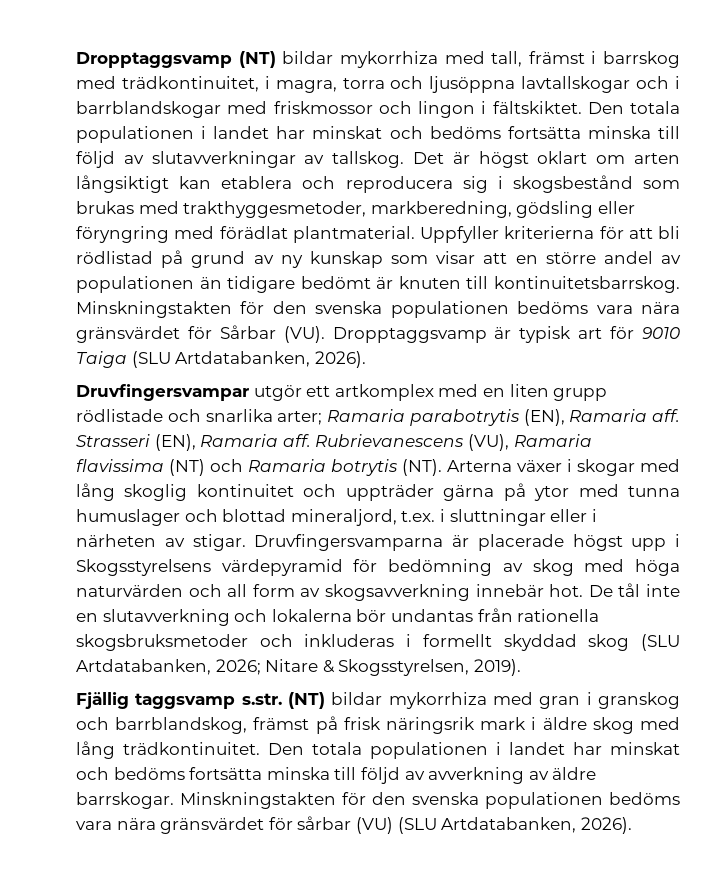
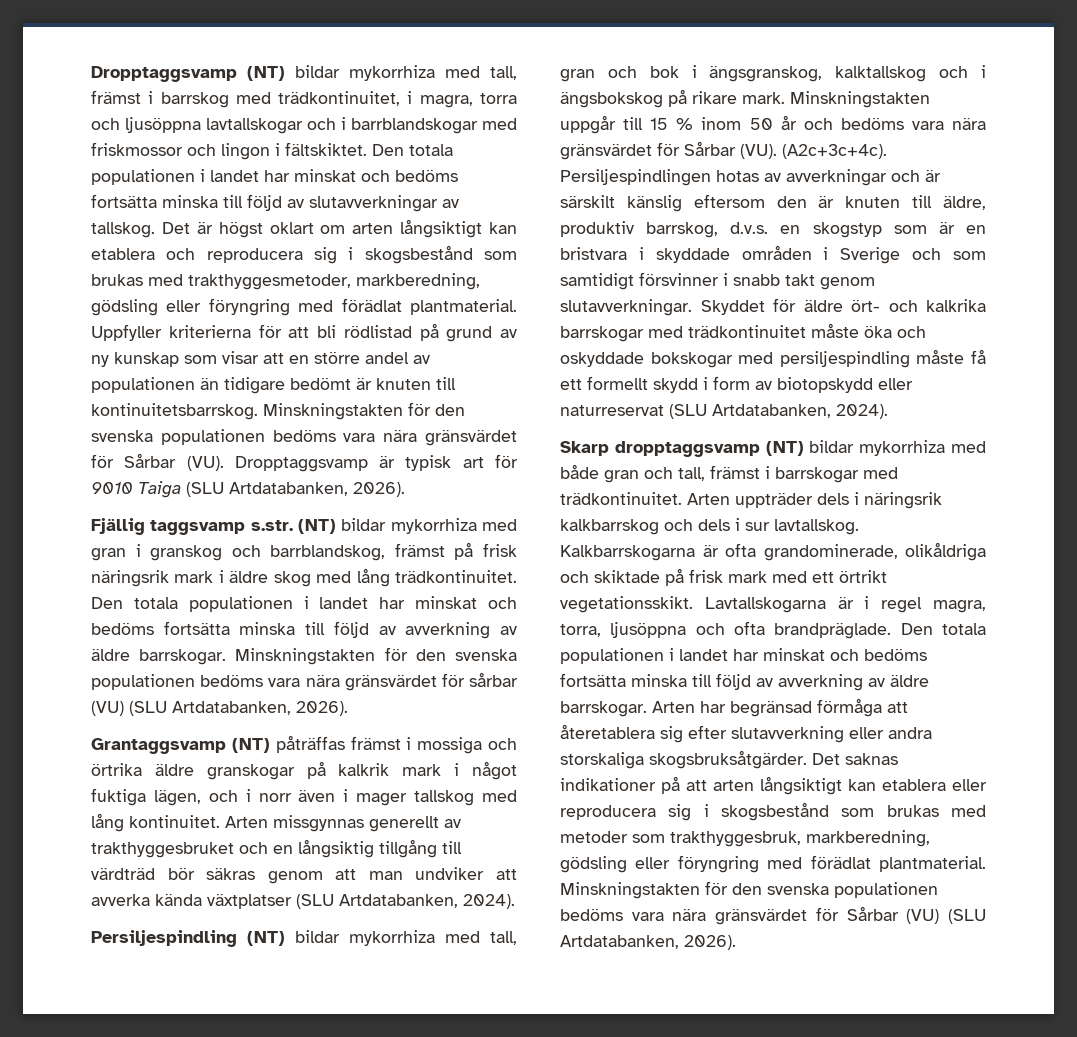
[76,384,608,401] [76,409,680,426] [76,434,592,451] [76,459,680,476] [76,483,680,501] [76,509,597,526] [76,534,680,551] [76,559,680,576] [76,583,681,601] [76,608,600,626] [76,634,680,651] [76,659,521,676] // Druvfingersvampar utgör ett artkomplex med en liten grupp rödlistade och snarlika arter; Ramaria parabotrytis (EN), Ramaria aff. Strasseri (EN), Ramaria aff. Rubrievanescens (VU), Ramaria flavissima (NT) och Ramaria botrytis (NT). Arterna växer i skogar med lång skoglig kontinuitet och uppträder gärna på ytor med tunna humuslager och blottad mineraljord, t.ex. i sluttningar eller i närheten av stigar. Druvfingersvamparna är placerade högst upp i Skogsstyrelsens värdepyramid för bedömning av skog med höga naturvärden och all form av skogsavverkning innebär hot. De tål inte en slutavverkning och lokalerna bör undantas från rationella skogsbruksmetoder och inkluderas i formellt skyddad skog (SLU Artdatabanken, 2026; Nitare & Skogsstyrelsen, 2019). -> (405, 489) none
(632, 825) none -> [91,735,517,754] [91,761,517,780] [91,788,517,806] [91,813,461,832] [91,839,462,858] [91,867,517,884] [91,893,515,909] [91,930,517,947] [560,65,986,82] [560,89,930,108] [560,115,986,134] [560,141,887,160] [560,169,941,186] [560,194,986,212] [560,221,986,238] [560,245,986,264] [560,272,875,290] [560,298,986,316] [560,323,926,342] [560,349,986,368] [560,376,913,393] [560,404,888,419] [560,440,986,457] [560,464,898,483] [560,492,942,509] [560,518,859,535] [560,542,986,561] [560,568,887,586] [560,596,986,613] [560,621,986,639] [560,648,927,664] [560,673,929,691] [560,698,908,717] [560,724,932,743] [560,750,898,769] [560,776,987,795] [560,802,986,821] [560,830,930,847] [560,855,986,873] [560,881,938,899] [560,906,986,925] [560,935,736,950] // Grantaggsvamp (NT) påträffas främst i mossiga och örtrika äldre granskogar på kalkrik mark i något fuktiga lägen, och i norr även i mager tallskog med lång kontinuitet. Arten missgynnas generellt av trakthyggesbruket och en långsiktig tillgång till värdträd bör säkras genom att man undviker att avverka kända växtplatser (SLU Artdatabanken, 2024). // Persiljespindling (NT) bildar mykorrhiza med tall, gran och bok i ängsgranskog, kalktallskog och i ängsbokskog på rikare mark. Minskningstakten uppgår till 15 % inom 50 år och bedöms vara nära gränsvärdet för Sårbar (VU). (A2c+3c+4c). Persiljespindlingen hotas av avverkningar och är särskilt känslig eftersom den är knuten till äldre, produktiv barrskog, d.v.s. en skogstyp som är en bristvara i skyddade områden i Sverige och som samtidigt försvinner i snabb takt genom slutavverkningar. Skyddet för äldre ört- och kalkrika barrskogar med trädkontinuitet måste öka och oskyddade bokskogar med persiljespindling måste få ett formellt skydd i form av biotopskydd eller naturreservat (SLU Artdatabanken, 2024). // Skarp dropptaggsvamp (NT) bildar mykorrhiza med både gran och tall, främst i barrskogar med trädkontinuitet. Arten uppträder dels i näringsrik kalkbarrskog och dels i sur lavtallskog. Kalkbarrskogarna är ofta grandominerade, olikåldriga och skiktade på frisk mark med ett örtrikt vegetationsskikt. Lavtallskogarna är i regel magra, torra, ljusöppna och ofta brandpräglade. Den totala populationen i landet har minskat och bedöms fortsätta minska till följd av avverkning av äldre barrskogar. Arten har begränsad förmåga att återetablera sig efter slutavverkning eller andra storskaliga skogsbruksåtgärder. Det saknas indikationer på att arten långsiktigt kan etablera eller reproducera sig i skogsbestånd som brukas med metoder som trakthyggesbruk, markberedning, gödsling eller föryngring med förädlat plantmaterial. Minskningstakten för den svenska populationen bedöms vara nära gränsvärdet för Sårbar (VU) (SLU Artdatabanken, 2026).

